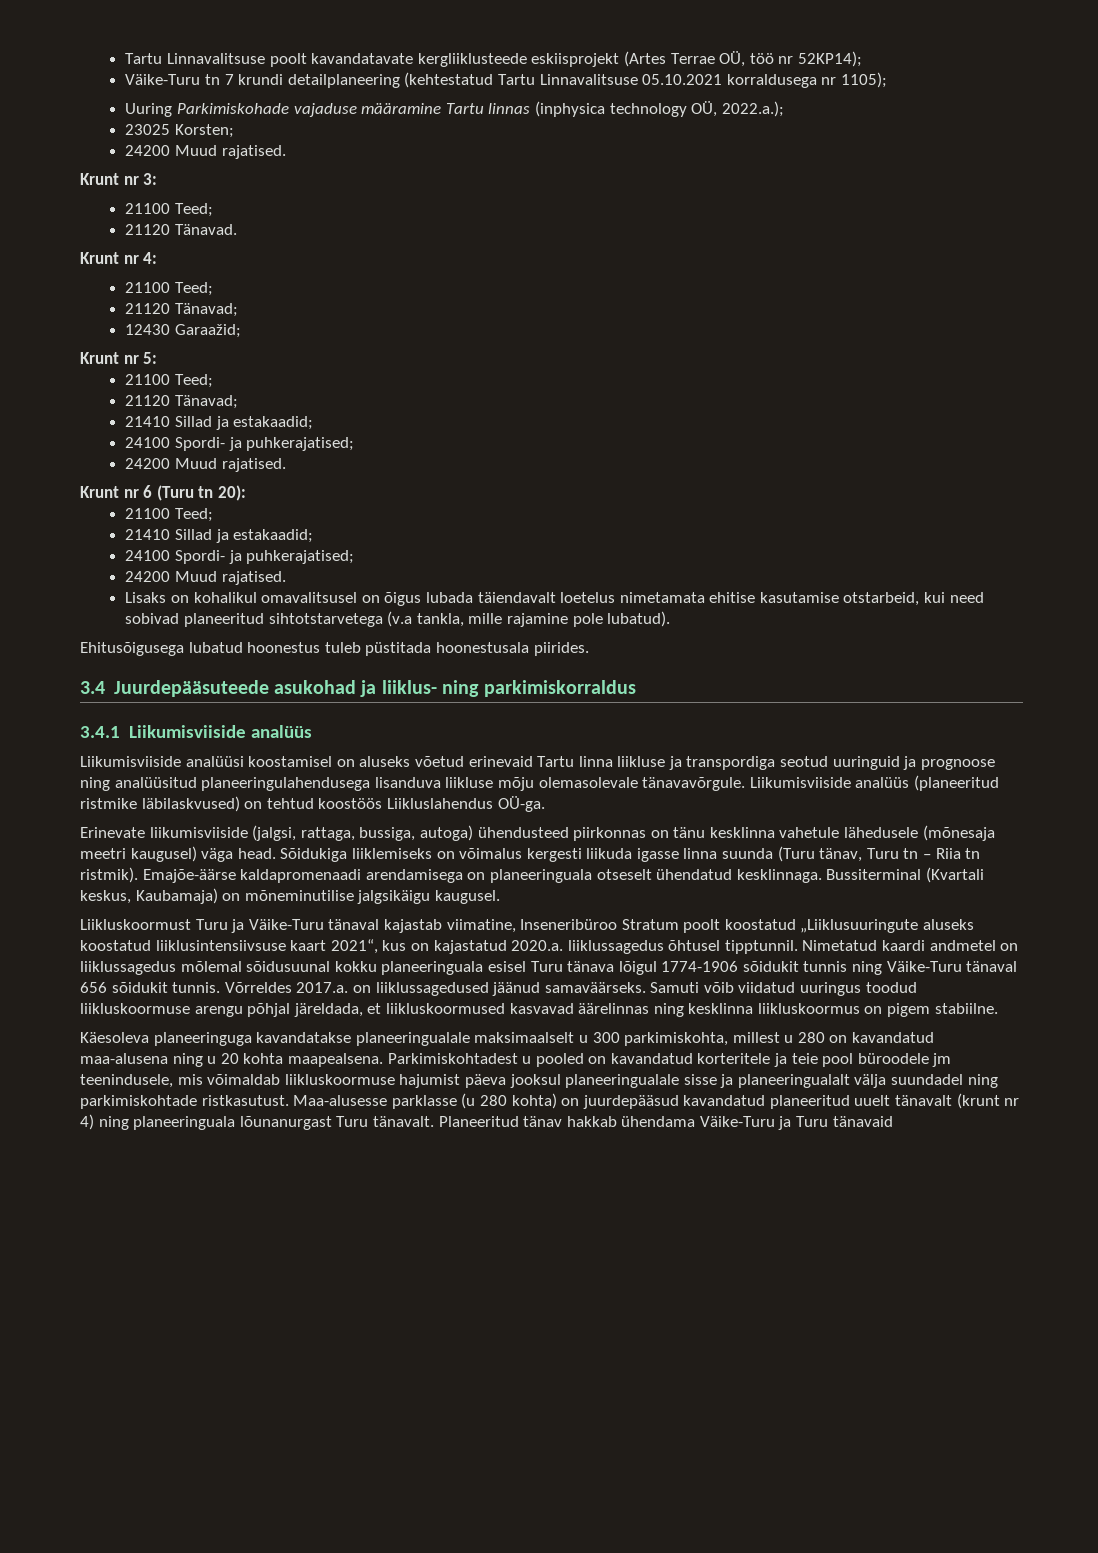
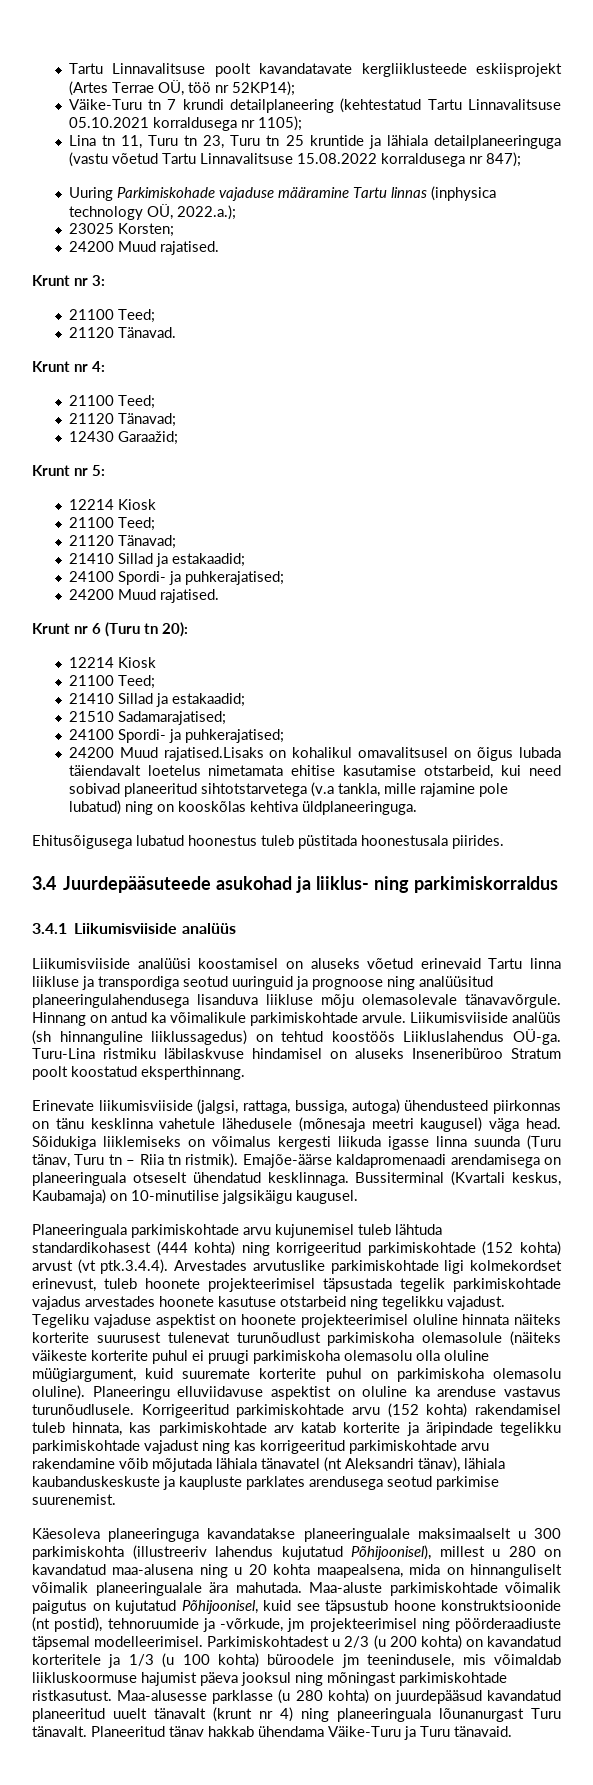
(887, 80) none -> [68,135,561,149] [68,152,521,167] // Lina tn 11, Turu tn 23, Turu tn 25 kruntide ja lähiala detailplaneeringuga (vastu võetud Tartu Linnavalitsuse 15.08.2022 korraldusega nr 847);
(158, 358) none -> [68,499,156,510] // 12214 Kiosk
(246, 493) none -> [68,657,156,668] // 12214 Kiosk
[125,550,355,564] [125,571,286,585] [125,592,167,603] // 24100 Spordi- ja puhkerajatised; // 24200 Muud rajatised. // Lisaks -> [68,711,226,725] [68,729,284,743] [68,747,264,761] // 21510 Sadamarajatised; // 24100 Spordi- ja puhkerajatised; // 24200 Muud rajatised.Lisaks
[607,611,671,627] lubatud). -> [68,800,417,815] lubatud) ning on kooskõlas kehtiva üldplaneeringuga.
[749,775,999,791] [80,796,240,812] Liikumisviiside analüüs (planeeritud ristmike läbilaskvused) -> [32,1012,561,1026] [32,1030,248,1045] Hinnang on antud ka võimalikule parkimiskohtade arvule. Liikumisviiside analüüs (sh hinnanguline liiklussagedus)
(545, 804) none -> [32,1048,561,1059] [32,1066,245,1080] Turu-Lina ristmiku läbilaskvuse hindamisel on aluseks Inseneribüroo Stratum poolt koostatud eksperthinnang.
[244,890,354,901] mõneminutilise -> [131,1190,219,1201] 10-minutilise
[80,919,975,933] [80,939,1019,954] [80,961,1018,975] [80,982,917,996] [80,1003,998,1017] Liikluskoormust Turu ja Väike-Turu tänaval kajastab viimatine, Inseneribüroo Stratum poolt koostatud „Liiklusuuringute aluseks koostatud liiklusintensiivsuse kaart 2021“, kus on kajastatud 2020.a. liiklussagedus õhtusel tipptunnil. Nimetatud kaardi andmetel on liiklussagedus mõlemal sõidusuunal kokku planeeringuala esisel Turu tänava lõigul 1774-1906 sõidukit tunnis ning Väike-Turu tänaval 656 sõidukit tunnis. Võrreldes 2017.a. on liiklussagedused jäänud samaväärseks. Samuti võib viidatud uuringus toodud liikluskoormuse arengu põhjal järeldada, et liikluskoormused kasvavad äärelinnas ning kesklinna liikluskoormus on pigem stabiilne. -> [32,1224,442,1238] [32,1241,561,1256] [32,1259,562,1274] [32,1278,561,1292] [32,1296,505,1310] [32,1314,561,1328] [32,1331,561,1346] [32,1350,489,1364] [32,1368,562,1382] [32,1385,561,1400] [32,1403,562,1418] [32,1422,561,1436] [32,1440,489,1454] [32,1457,505,1472] [32,1476,499,1490] [32,1494,116,1505] Planeeringuala parkimiskohtade arvu kujunemisel tuleb lähtuda standardikohasest (444 kohta) ning korrigeeritud parkimiskohtade (152 kohta) arvust (vt ptk.3.4.4). Arvestades arvutuslike parkimiskohtade ligi kolmekordset erinevust, tuleb hoonete projekteerimisel täpsustada tegelik parkimiskohtade vajadus arvestades hoonete kasutuse otstarbeid ning tegelikku vajadust. Tegeliku vajaduse aspektist on hoonete projekteerimisel oluline hinnata näiteks korterite suurusest tulenevat turunõudlust parkimiskoha olemasolule (näiteks väikeste korterite puhul ei pruugi parkimiskoha olemasolu olla oluline müügiargument, kuid suuremate korterite puhul on parkimiskoha olemasolu oluline). Planeeringu elluviidavuse aspektist on oluline ka arenduse vastavus turunõudlusele. Korrigeeritud parkimiskohtade arvu (152 kohta) rakendamisel tuleb hinnata, kas parkimiskohtade arv katab korterite ja äripindade tegelikku parkimiskohtade vajadust ning kas korrigeeritud parkimiskohtade arvu rakendamine võib mõjutada lähiala tänavatel (nt Aleksandri tänav), lähiala kaubanduskeskuste ja kaupluste parklates arendusega seotud parkimise suurenemist.
[624,1032,729,1046] parkimiskohta, -> [32,1545,431,1560] parkimiskohta (illustreeriv lahendus kujutatud Põhijoonisel),
[287,1053,854,1067] maapealsena. Parkimiskohtadest u pooled on kavandatud korteritele ja teie pool -> [316,1564,563,1578] [32,1582,561,1596] [32,1600,561,1614] [32,1617,561,1632] [32,1635,561,1650] [32,1653,259,1668] maapealsena, mida on hinnanguliselt võimalik planeeringualale ära mahutada. Maa-aluste parkimiskohtade võimalik paigutus on kujutatud Põhijoonisel, kuid see täpsustub hoone konstruktsioonide (nt postid), tehnoruumide ja -võrkude, jm projekteerimisel ning pöörderaadiuste täpsemal modelleerimisel. Parkimiskohtadest u 2/3 (u 200 kohta) on kavandatud korteritele ja 1/3 (u 100 kohta)
[565,1074,998,1088] planeeringualale sisse ja planeeringualalt välja suundadel ning -> [295,1672,396,1686] ning mõningast
[832,1116,893,1127] tänavaid -> [454,1726,512,1737] tänavaid.

